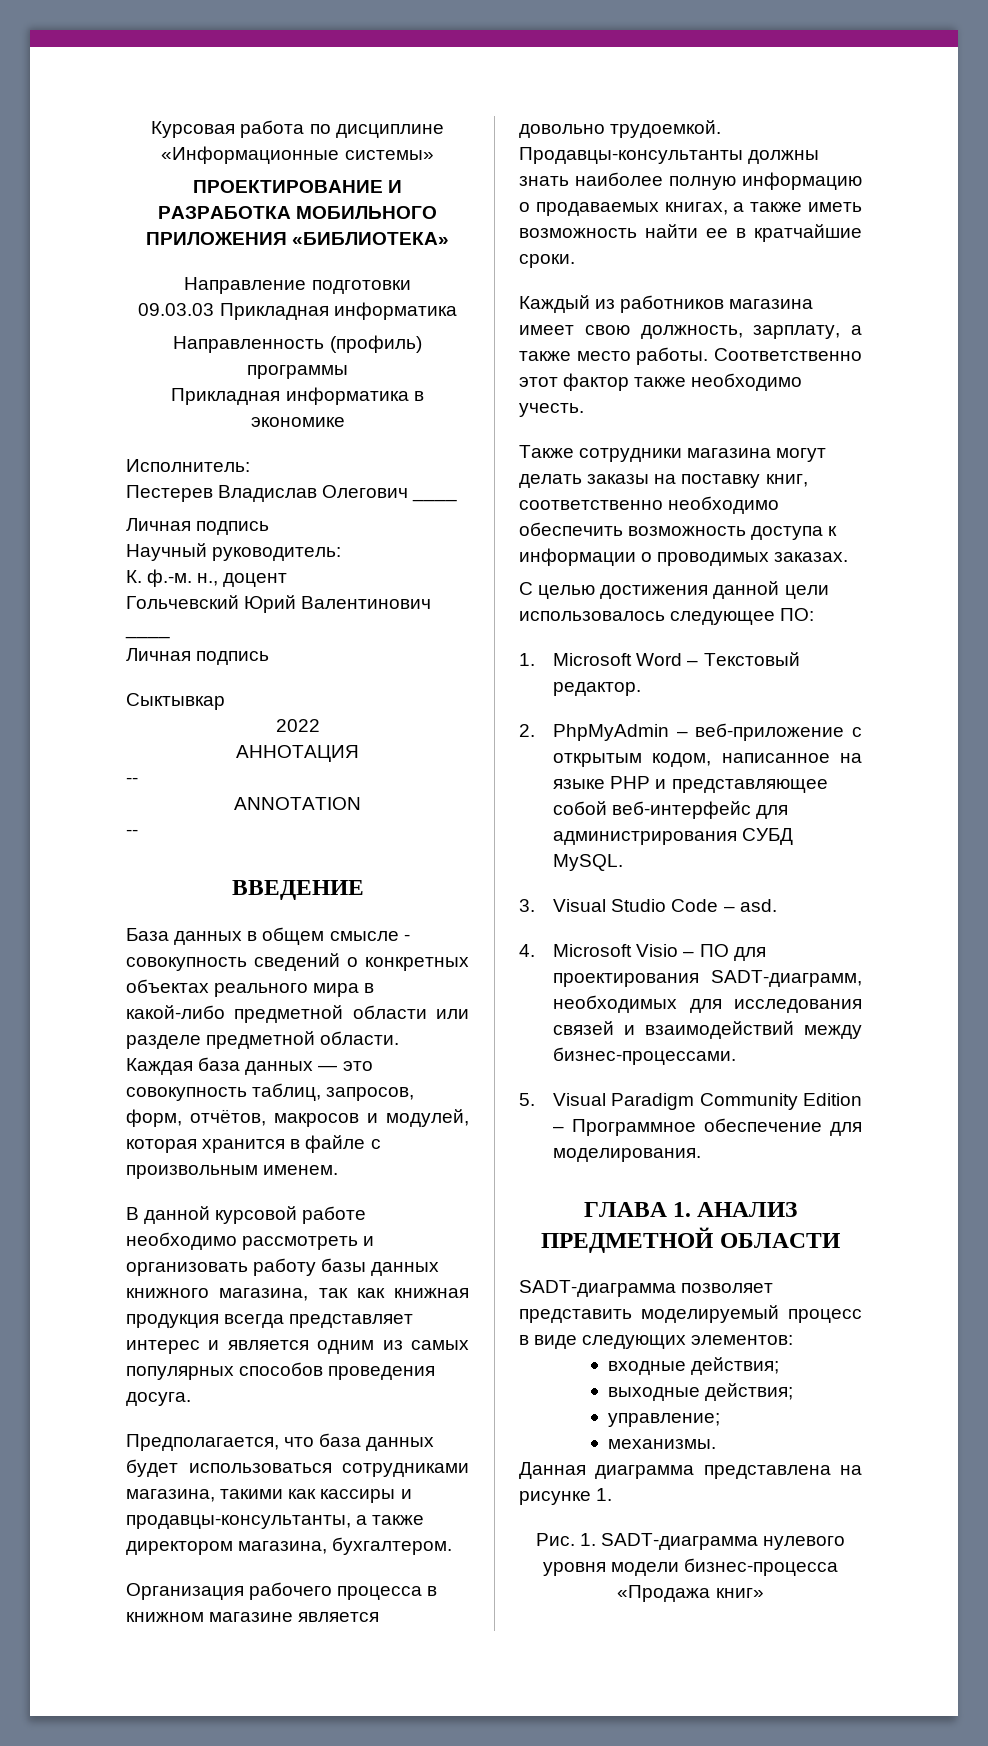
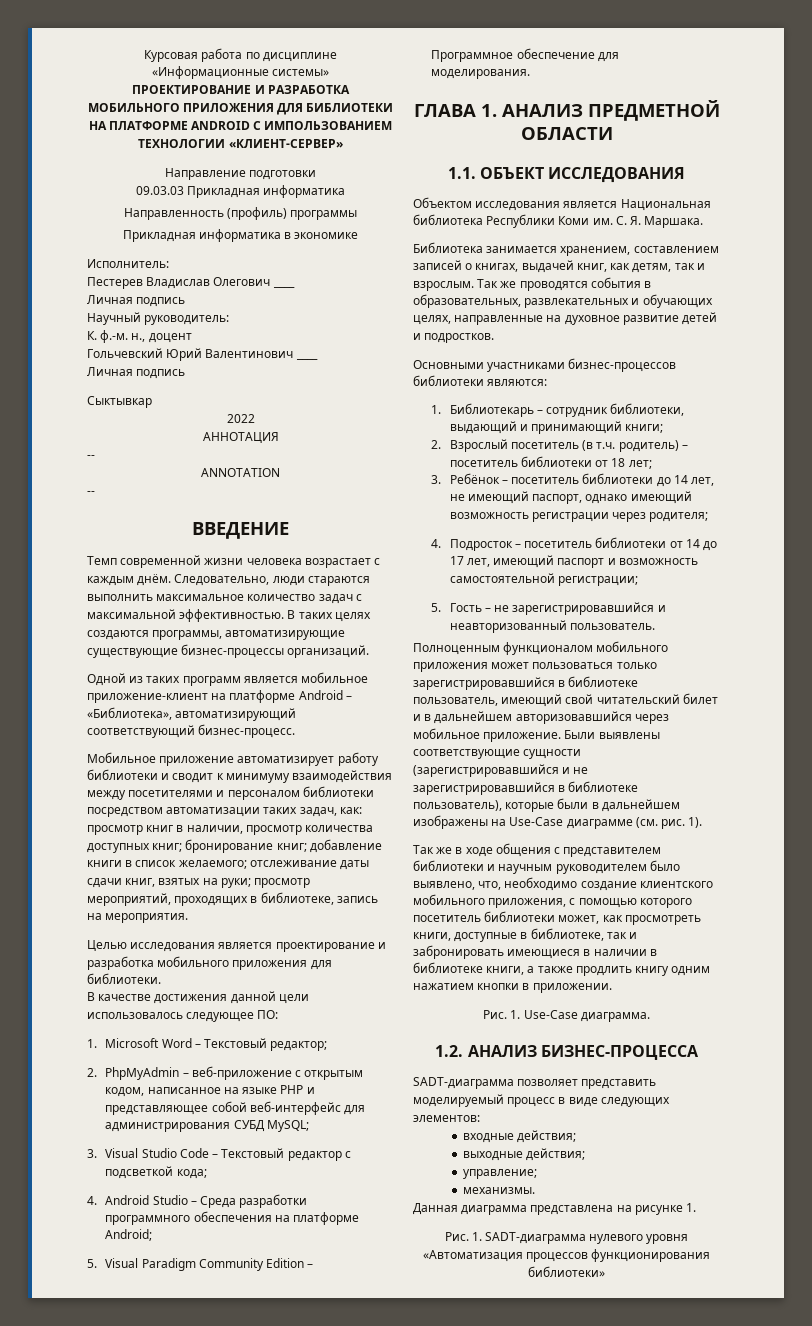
[292,232,450,245] «БИБЛИОТЕКА» -> [277,103,394,115] [88,121,393,130] [138,139,343,148] ДЛЯ БИБЛИОТЕКИ НА ПЛАТФОРМЕ ANDROID С ИМПОЛЬЗОВАНИЕМ ТЕХНОЛОГИИ «КЛИЕНТ-СЕРВЕР»
[126,927,410,945] [126,953,469,971] [126,979,375,997] [126,1005,469,1023] [126,1031,400,1049] [126,1057,373,1075] [126,1083,415,1101] [126,1109,469,1127] [126,1135,381,1153] [126,1165,339,1179] [126,1206,367,1224] [126,1232,375,1250] [126,1258,440,1276] [126,1288,469,1301] [126,1314,414,1328] [126,1340,469,1354] [126,1362,436,1380] [126,1392,191,1406] [126,1433,435,1451] [126,1459,469,1477] [126,1489,412,1503] [126,1515,425,1529] [126,1537,453,1555] [126,1582,438,1600] [126,1612,380,1622] [519,120,722,138] [519,147,820,164] [519,172,862,190] [519,202,862,216] [519,224,862,242] [519,254,575,268] [519,295,814,313] [519,325,862,339] [519,347,862,365] [519,373,803,391] [519,403,584,417] [519,445,827,462] [519,474,808,488] [519,496,780,514] [519,522,838,540] [519,548,849,566] [519,582,596,599] База данных в общем смысле - совокупность сведений о конкретных объектах реального мира в какой-либо предметной области или разделе предметной области. Каждая база данных — это совокупность таблиц, запросов, форм, отчётов, макросов и модулей, которая хранится в файле с произвольным именем. // В данной курсовой работе необходимо рассмотреть и организовать работу базы данных книжного магазина, так как книжная продукция всегда представляет интерес и является одним из самых популярных способов проведения досуга. // Предполагается, что база данных будет использоваться сотрудниками магазина, такими как кассиры и продавцы-консультанты, а также директором магазина, бухгалтером. // Организация рабочего процесса в книжном магазине является довольно трудоемкой. Продавцы-консультанты должны знать наиболее полную информацию о продаваемых книгах, а также иметь возможность найти ее в кратчайшие сроки. // Каждый из работников магазина имеет свою должность, зарплату, а также место работы. Соответственно этот фактор также необходимо учесть. // Также сотрудники магазина могут делать заказы на поставку книг, соответственно необходимо обеспечить возможность доступа к информации о проводимых заказах. // С целью -> [87,555,381,568] [87,574,370,586] [87,594,362,604] [87,609,371,622] [87,630,346,640] [87,644,370,658] [87,672,369,686] [87,690,352,703] [87,707,297,721] [87,724,296,738] [87,752,379,766] [87,769,393,783] [87,786,374,800] [87,807,362,817] [87,825,374,835] [87,839,382,853] [87,860,370,870] [87,878,311,888] [87,892,378,906] [87,913,189,923] [87,940,386,952] [87,956,332,970] [87,973,161,984] [87,992,152,1001] Темп современной жизни человека возрастает с каждым днём. Следовательно, люди стараются выполнить максимальное количество задач с максимальной эффективностью. В таких целях создаются программы, автоматизирующие существующие бизнес-процессы организаций. // Одной из таких программ является мобильное приложение-клиент на платформе Android – «Библиотека», автоматизирующий соответствующий бизнес-процесс. // Мобильное приложение автоматизирует работу библиотеки и сводит к минимуму взаимодействия между посетителями и персоналом библиотеки посредством автоматизации таких задач, как: просмотр книг в наличии, просмотр количества доступных книг; бронирование книг; добавление книги в список желаемого; отслеживание даты сдачи книг, взятых на руки; просмотр мероприятий, проходящих в библиотеке, запись на мероприятия. // Целью исследования является проектирование и разработка мобильного приложения для библиотеки. // В качестве
[553,682,642,696] редактор. -> [270,1041,328,1051] редактор;
[553,854,624,871] MySQL. -> [266,1120,309,1132] MySQL;
[739,899,777,912] [519,944,766,961] [553,970,862,987] [553,995,862,1013] [553,1021,862,1039] [553,1047,737,1065] asd. // 4. Microsoft Visio – ПО для проектирования SADT-диаграмм, необходимых для исследования связей и взаимодействий между бизнес-процессами. -> [221,1148,351,1161] [105,1166,207,1179] [87,1194,308,1208] [105,1211,360,1225] [105,1229,153,1241] Текстовый редактор с подсветкой кода; // 4. Android Studio – Среда разработки программного обеспечения на платформе Android;
(840, 1240) none -> [447,167,686,183] [413,197,711,211] [413,214,704,228] [413,242,719,256] [413,260,705,273] [413,277,652,291] [413,294,713,308] [413,312,718,325] [413,333,495,343] [413,358,677,372] [413,375,548,386] [431,403,685,417] [449,421,664,434] [431,439,688,452] [449,456,652,469] [431,473,715,487] [449,491,692,504] [449,512,709,522] [431,537,718,551] [449,555,698,568] [449,573,638,586] [431,602,666,615] [449,620,655,633] [413,641,669,655] [413,662,657,672] [413,676,639,690] [413,693,718,707] [413,711,669,724] [413,728,660,742] [413,749,582,759] [413,764,589,777] [413,781,639,795] [413,798,680,812] [413,815,703,829] [413,843,662,857] [413,860,680,874] [413,877,713,891] [413,894,692,908] [413,911,701,925] [413,928,638,942] [413,945,657,959] [413,962,711,976] [413,983,612,993] [483,1010,650,1022] [435,1045,699,1060] // 1.1. ОБЪЕКТ ИССЛЕДОВАНИЯ // Объектом исследования является Национальная библиотека Республики Коми им. С. Я. Маршака. // Библиотека занимается хранением, составлением записей о книгах, выдачей книг, как детям, так и взрослым. Так же проводятся события в образовательных, развлекательных и обучающих целях, направленные на духовное развитие детей и подростков. // Основными участниками бизнес-процессов библиотеки являются: // 1. Библиотекарь – сотрудник библиотеки, выдающий и принимающий книги; // 2. Взрослый посетитель (в т.ч. родитель) – посетитель библиотеки от 18 лет; // 3. Ребёнок – посетитель библиотеки до 14 лет, не имеющий паспорт, однако имеющий возможность регистрации через родителя; // 4. Подросток – посетитель библиотеки от 14 до 17 лет, имеющий паспорт и возможность самостоятельной регистрации; // 5. Гость – не зарегистрировавшийся и неавторизованный пользователь. // Полноценным функционалом мобильного приложения может пользоваться только зарегистрировавшийся в библиотеке пользователь, имеющий свой читательский билет и в дальнейшем авторизовавшийся через мобильное приложение. Были выявлены соответствующие сущности (зарегистрировавшийся и не зарегистрировавшийся в библиотеке пользователь), которые были в дальнейшем изображены на Use-Case диаграмме (см. рис. 1). // Так же в ходе общения с представителем библиотеки и научным руководителем было выявлено, что, необходимо создание клиентского мобильного приложения, с помощью которого посетитель библиотеки может, как просмотреть книги, доступные в библиотеке, так и забронировать имеющиеся в наличии в библиотеке книги, а также продлить книгу одним нажатием кнопки в приложении. // Рис. 1. Use-Case диаграмма. // 1.2. АНАЛИЗ БИЗНЕС-ПРОЦЕССА
[611,1558,839,1576] [617,1585,764,1602] модели бизнес-процесса «Продажа книг» -> [422,1249,711,1262] [528,1266,605,1277] «Автоматизация процессов функционирования библиотеки»

